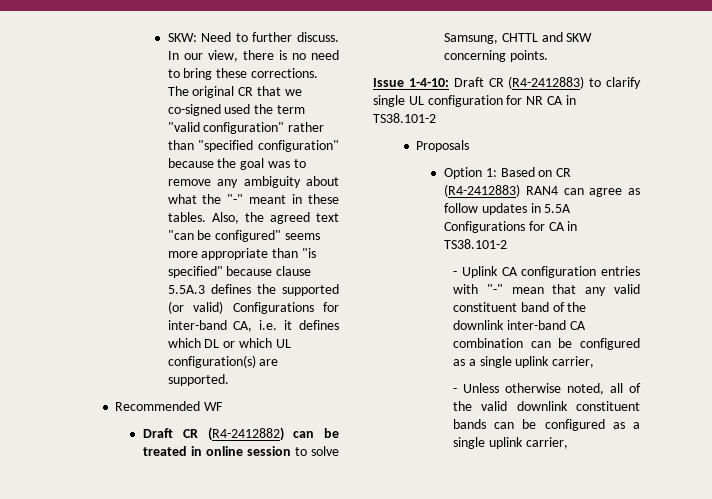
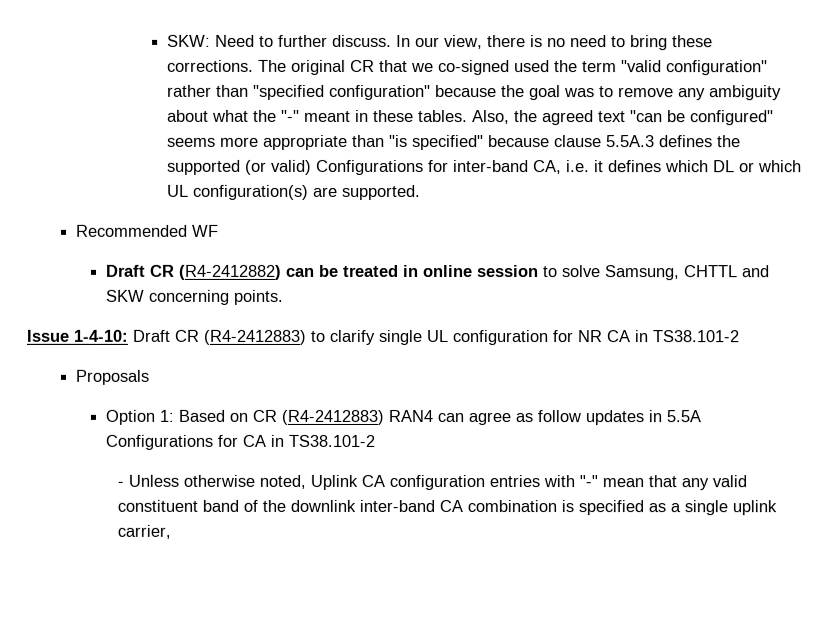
(458, 273) none -> [128,474,307,489] Unless otherwise noted,
[530,338,640,350] [453,356,595,368] [453,383,641,395] [453,401,640,411] [453,419,640,431] [453,437,568,449] can be configured as a single uplink carrier, // - Unless otherwise noted, all of the valid downlink constituent bands can be configured as a single uplink carrier, -> [561,500,778,516] [117,524,172,539] is specified as a single uplink carrier,

